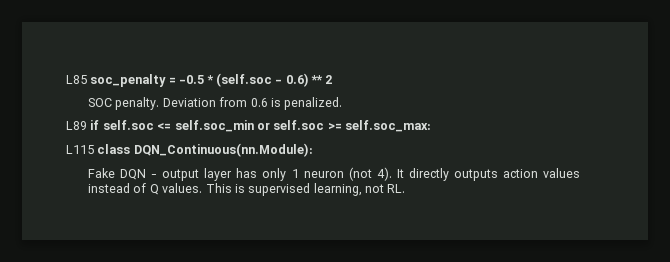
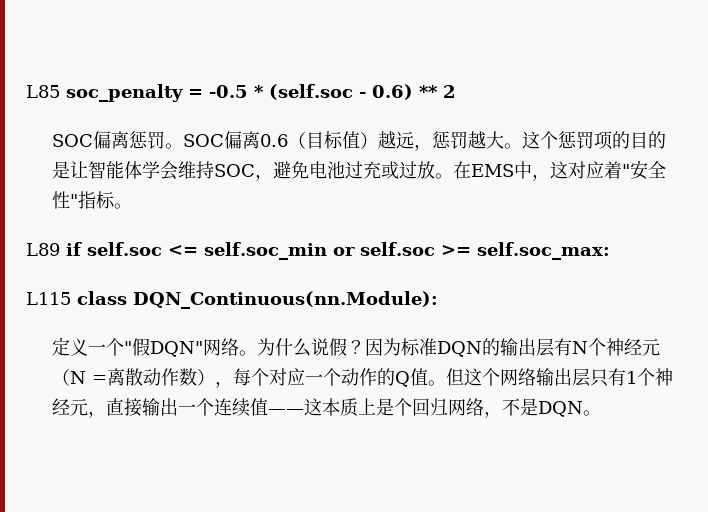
[115,97,343,110] penalty. Deviation from 0.6 is penalized. -> [93,131,667,151] [52,160,667,181] [52,191,133,209] 偏离惩罚。SOC偏离0.6（目标值）越远，惩罚越大。这个惩罚项的目的是让智能体学会维持SOC，避免电池过充或过放。在EMS中，这对应着"安全性"指标。
[88,167,581,181] [88,183,406,196] Fake DQN - output layer has only 1 neuron (not 4). It directly outputs action values instead of Q values. This is supervised learning, not RL. -> [52,337,661,357] [52,368,674,388] [52,398,602,418] 定义一个"假DQN"网络。为什么说假？因为标准DQN的输出层有N个神经元（N =离散动作数），每个对应一个动作的Q值。但这个网络输出层只有1个神经元，直接输出一个连续值——这本质上是个回归网络，不是DQN。

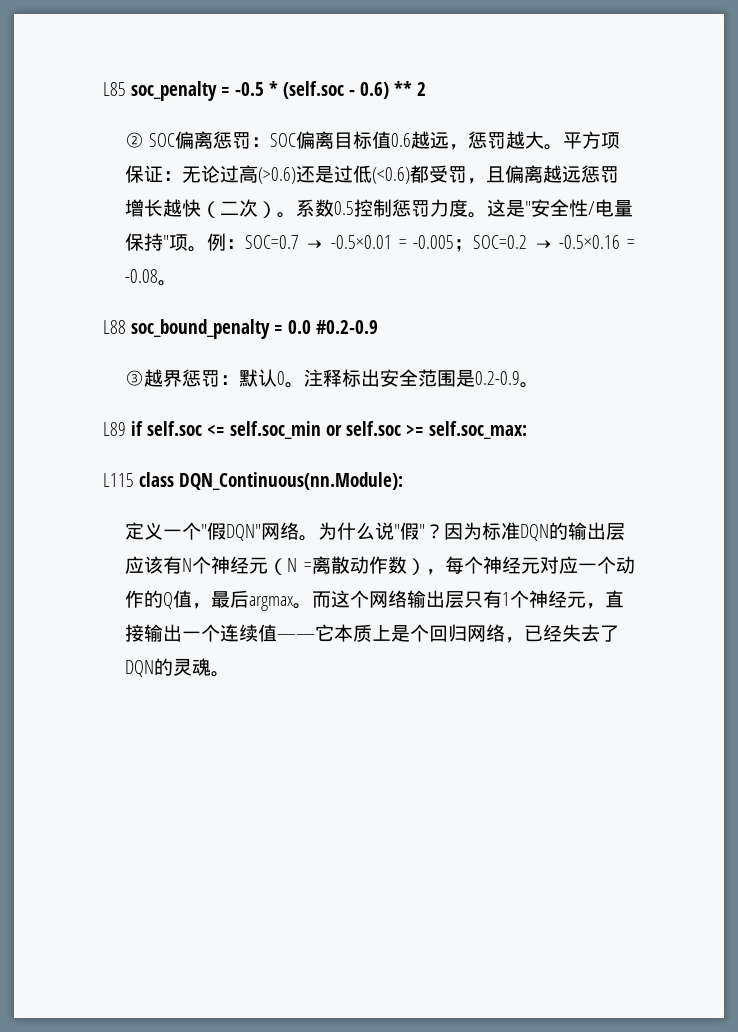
(456, 91) none -> [124,132,144,148] ②
[165,131,379,149] 。SOC偏离0.6（目标值） -> [250,131,411,149] ：SOC偏离目标值0.6
[522,131,667,150] [52,160,667,181] [52,191,116,209] 这个惩罚项的目的是让智能体学会维持SOC，避免电池过充或过放。在EMS中，这对应着"安全性"指标 -> [562,131,620,149] [124,165,619,184] [124,199,633,218] [124,233,635,252] [124,269,177,286] [103,319,378,339] [124,369,520,388] 平方项保证：无论过高(>0.6)还是过低(<0.6)都受罚，且偏离越远惩罚增长越快（二次）。系数0.5控制惩罚力度。这是"安全性/电量保持"项。例：SOC=0.7 → -0.5×0.01 = -0.005；SOC=0.2 → -0.5×0.16 = -0.08。 // L88 soc_bound_penalty = 0.0 #0.2-0.9 // ③越界惩罚：默认0。注释标出安全范围是0.2-0.9
[329,338,348,356] 假 -> [393,522,425,540] "假"
(555, 347) none -> [124,556,163,574] 应该
(270, 377) none -> [483,556,540,574] 神经元
[428,368,465,386] 。但 -> [191,590,331,611] ，最后argmax。而
[304,398,323,416] 这 -> [314,624,334,642] 它
[502,398,584,417] 不是DQN -> [523,624,619,642] [124,658,211,677] 已经失去了DQN的灵魂

